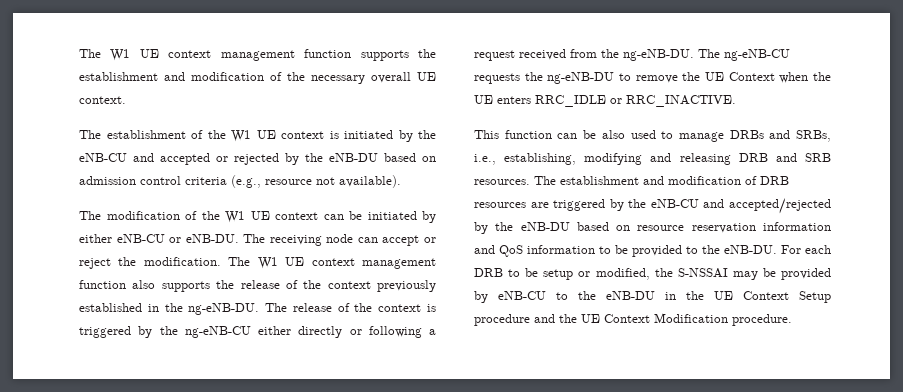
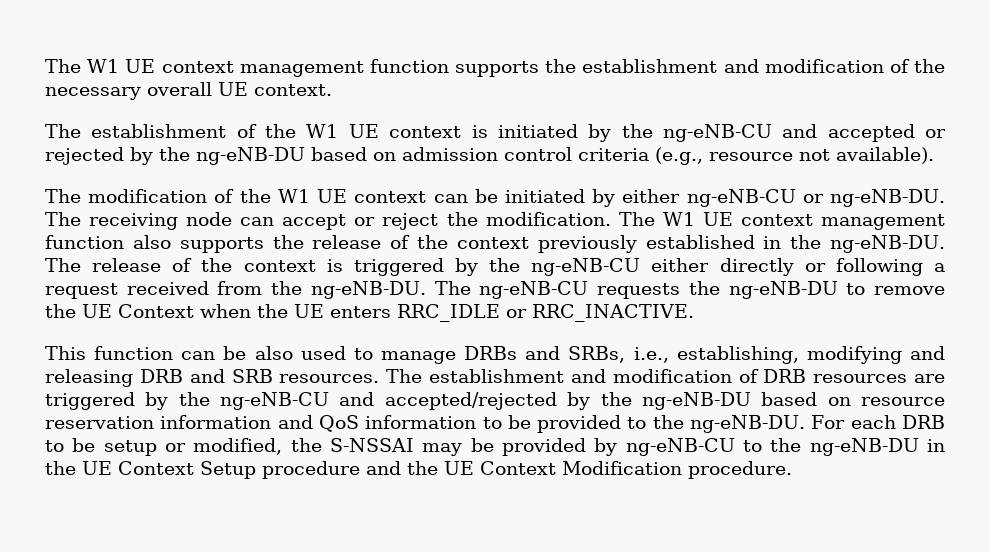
[79,153,127,162] eNB-CU -> [662,124,772,142] ng-eNB-CU
[329,153,378,162] eNB-DU -> [196,147,305,165] ng-eNB-DU
[116,234,239,243] eNB-CU or eNB-DU. -> [686,189,946,207] ng-eNB-CU or ng-eNB-DU.
[650,199,699,208] eNB-CU -> [220,392,330,410] ng-eNB-CU
[520,222,570,231] eNB-DU -> [641,392,751,410] ng-eNB-DU
[724,245,777,254] eNB-DU. -> [690,415,806,433] ng-eNB-DU.
[498,291,655,300] eNB-CU to the eNB-DU -> [625,438,919,456] ng-eNB-CU to the ng-eNB-DU

